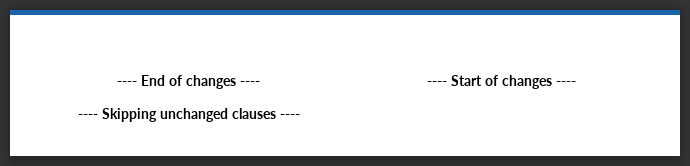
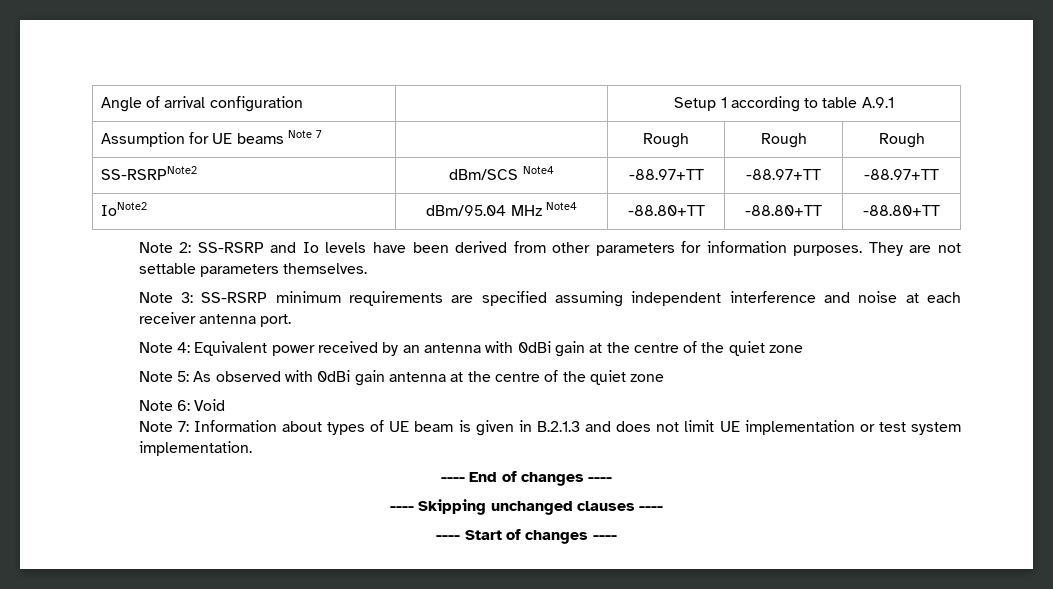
(117, 83) none -> [100,96,303,112] [674,96,894,112] [100,130,323,147] [643,133,689,148] [760,133,807,148] [878,133,925,148] [100,166,197,180] [449,166,554,180] [628,169,704,180] [746,169,821,180] [864,169,939,180] [100,202,147,216] [426,202,577,216] [627,205,705,216] [745,205,822,216] [863,205,940,216] [138,241,961,256] [138,263,368,277] [138,291,962,307] [138,312,292,327] [138,341,804,357] [138,370,665,386] [138,399,226,411] [138,420,962,436] [138,441,252,456] Angle of arrival configuration | | Setup 1 according to table A.9.1 // Assumption for UE beams Note 7 | | Rough | Rough | Rough // SS-RSRPNote2 | dBm/SCS Note4 | -88.97+TT | -88.97+TT | -88.97+TT // IoNote2 | dBm/95.04 MHz Note4 | -88.80+TT | -88.80+TT | -88.80+TT // Note 2: SS-RSRP and Io levels have been derived from other parameters for information purposes. They are not settable parameters themselves. // Note 3: SS-RSRP minimum requirements are specified assuming independent interference and noise at each receiver antenna port. // Note 4: Equivalent power received by an antenna with 0dBi gain at the centre of the quiet zone // Note 5: As observed with 0dBi gain antenna at the centre of the quiet zone // Note 6: Void // Note 7: Information about types of UE beam is given in B.2.1.3 and does not limit UE implementation or test system implementation. //

